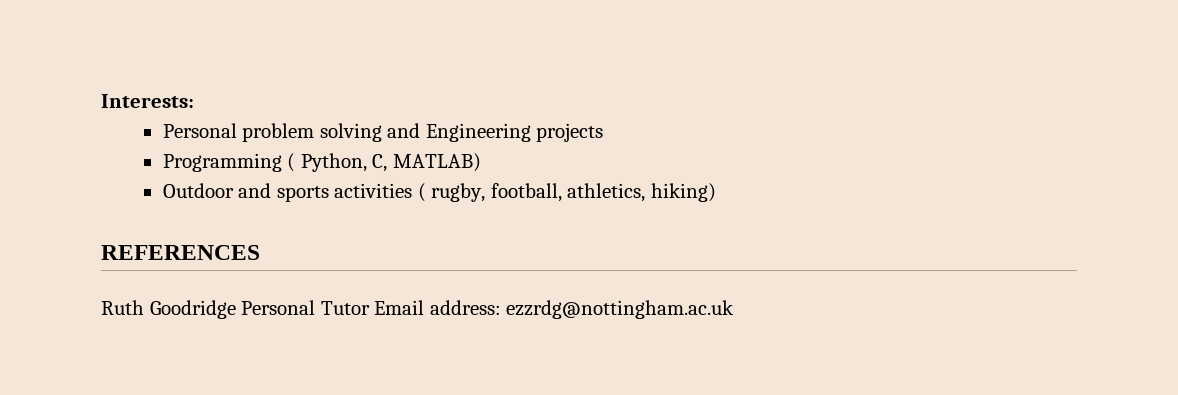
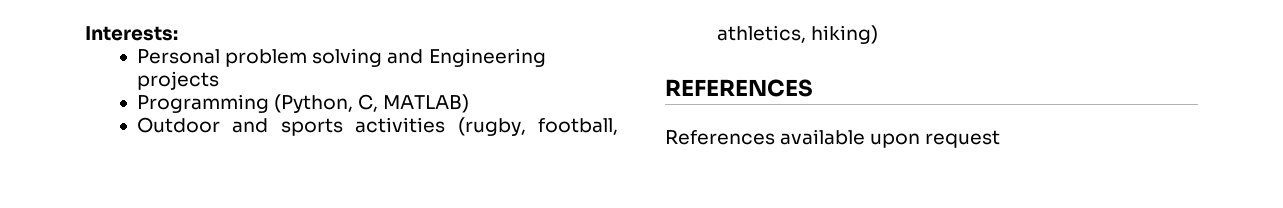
[287,153,367,172] ( Python, -> [274,94,354,113] (Python,
[417,183,486,202] ( rugby, -> [457,117,526,136] (rugby,
[101,300,735,319] Ruth Goodridge Personal Tutor Email address: ezzrdg@nottingham.ac.uk -> [665,129,1001,148] References available upon request

